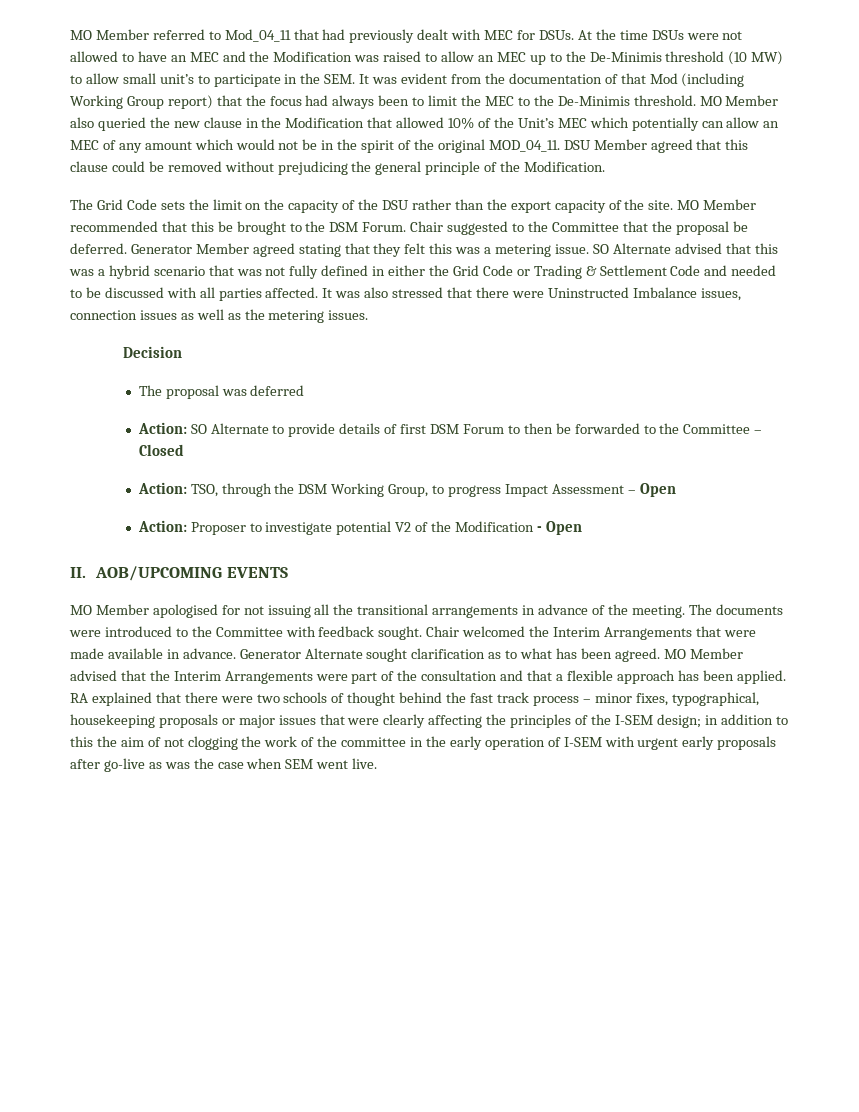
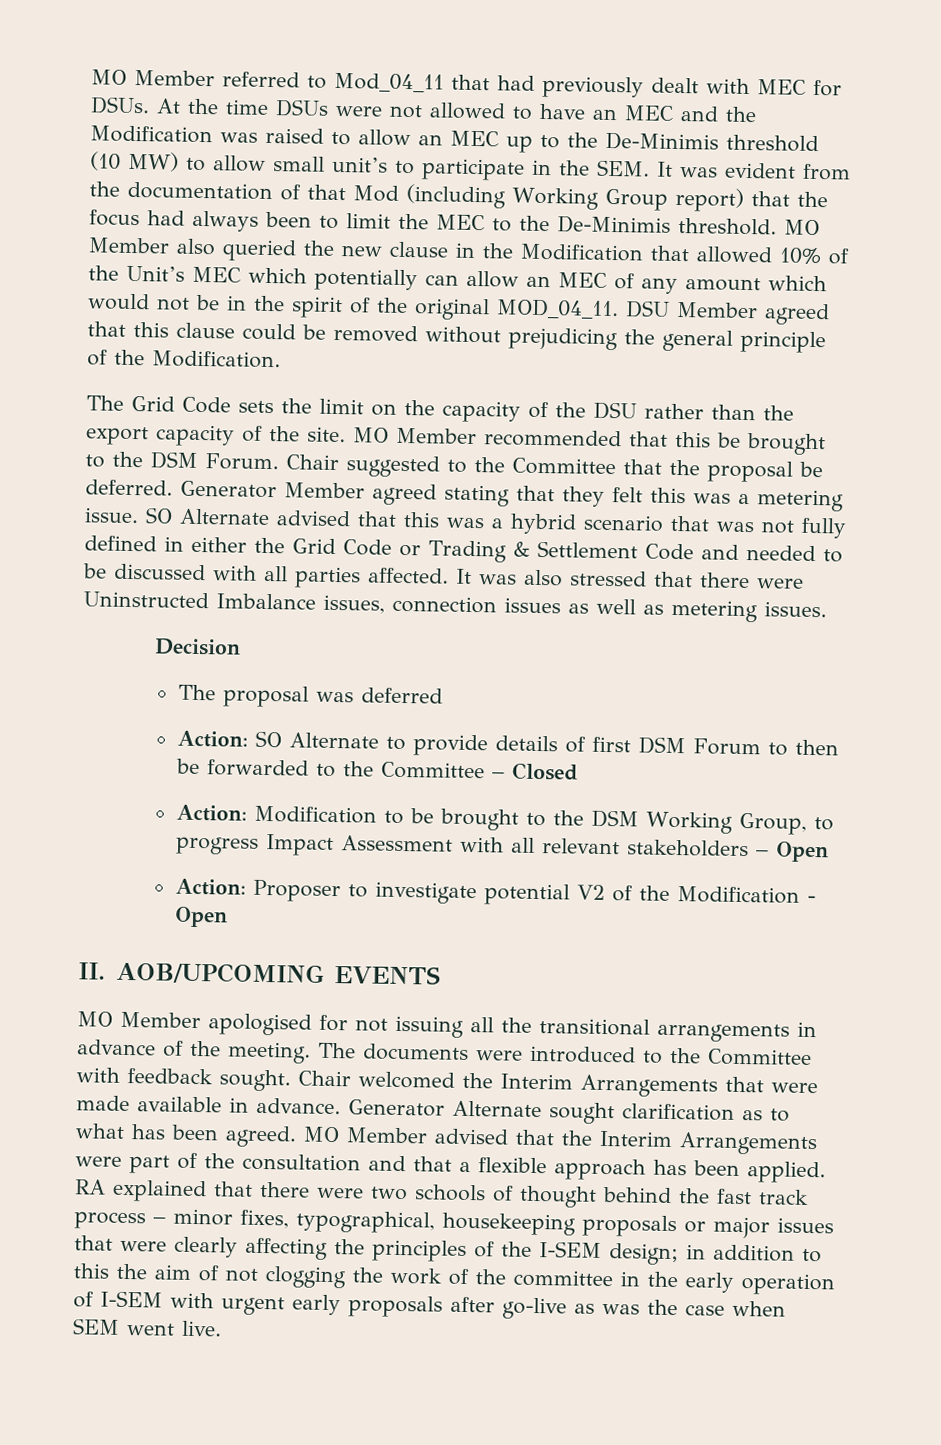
[244,309,265,320] the -> (664, 609) none
[190,483,272,497] TSO, through -> [253,805,546,831] Modification to be brought to
(624, 489) none -> [459,836,749,858] with all relevant stakeholders

